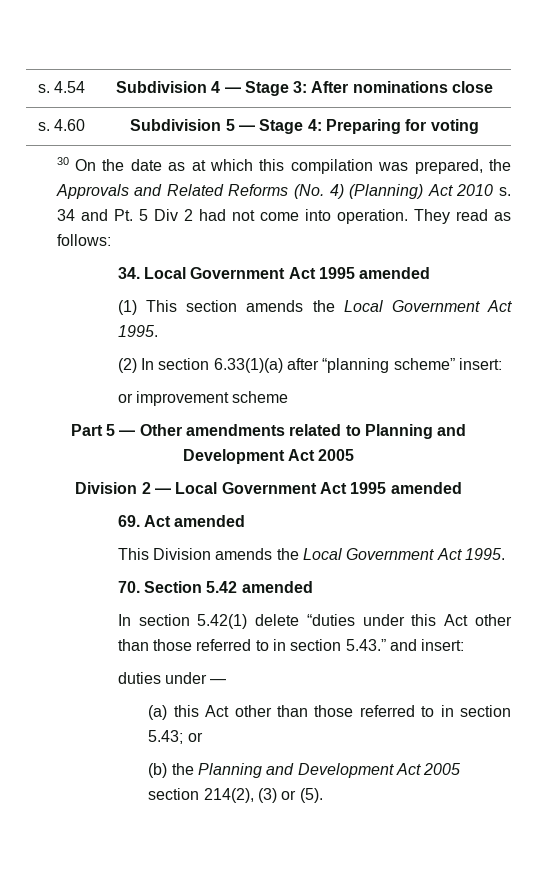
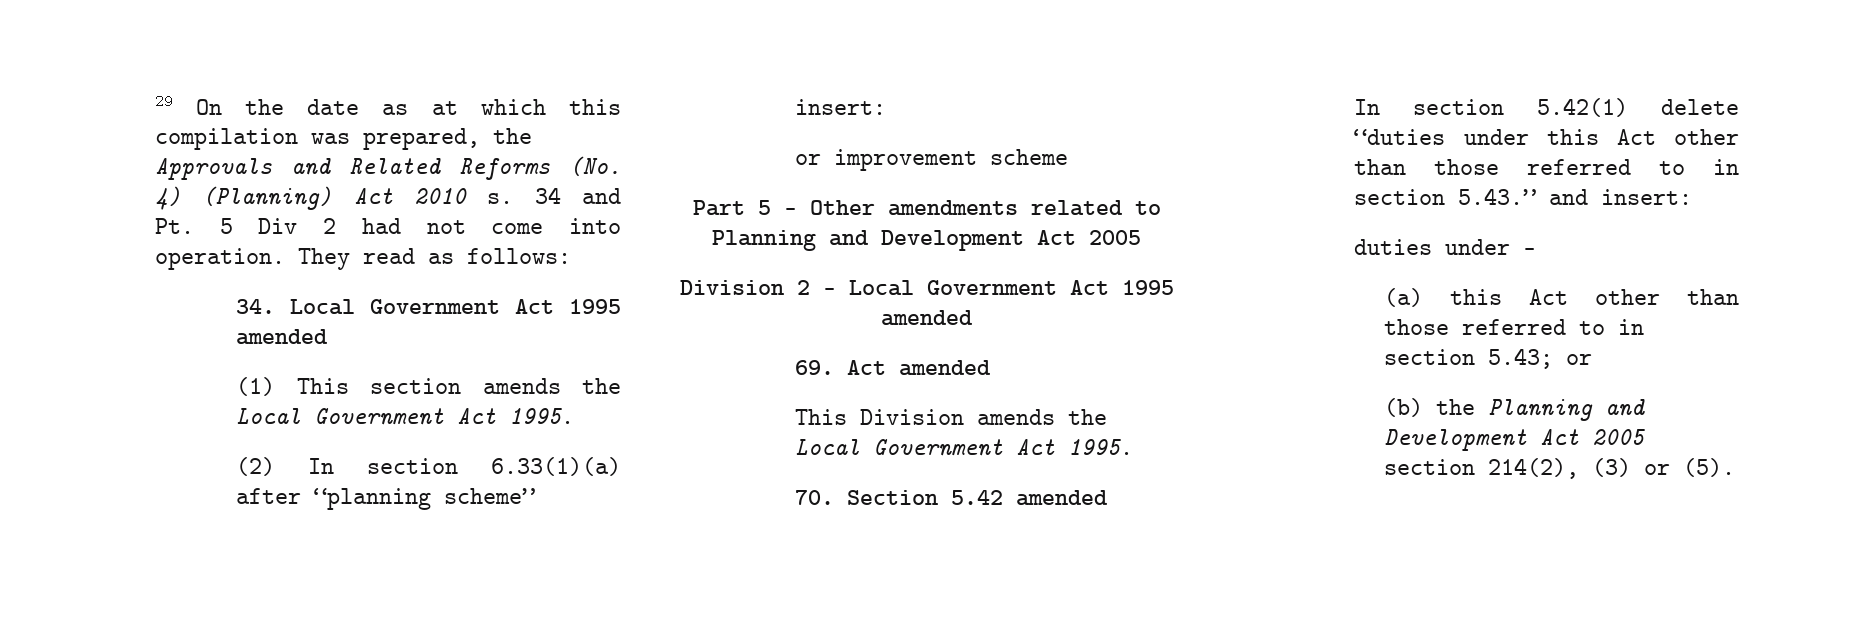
[37,81,85,93] [115,81,494,96] [37,119,85,131] [130,119,479,134] [56,157,69,165] s. 4.54 | Subdivision 4 — Stage 3: After nominations close // s. 4.60 | Subdivision 5 — Stage 4: Preparing for voting // 30 -> [154,94,173,108] 29

